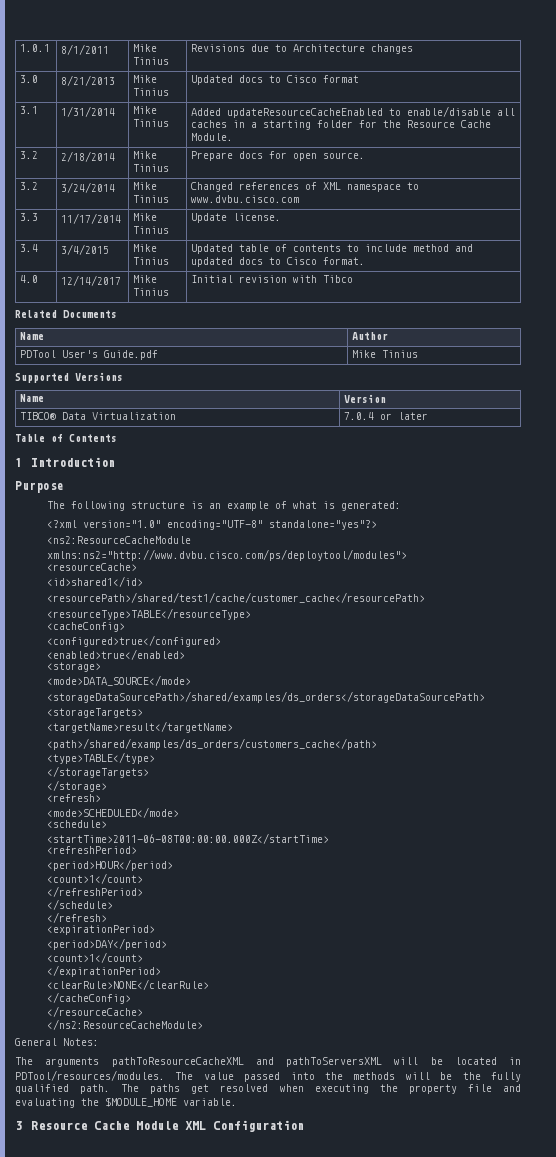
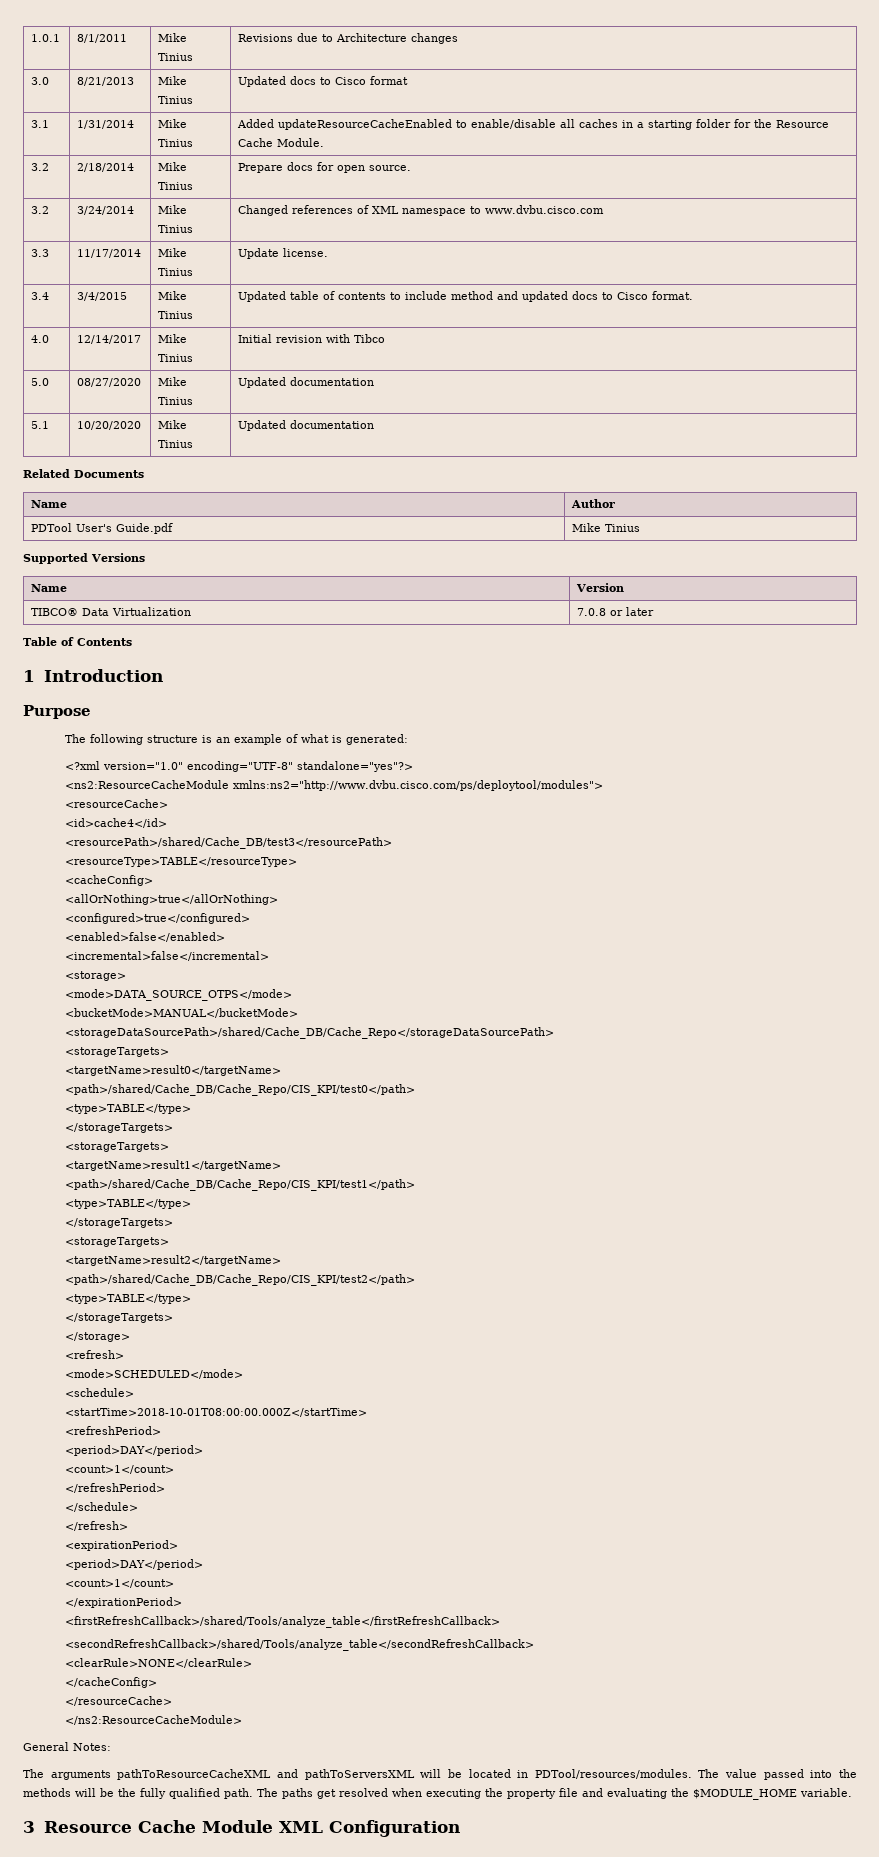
(354, 279) none -> [31,378,50,386] [77,378,142,387] [158,377,188,386] [158,397,194,405] [238,377,375,388] [31,421,50,429] [77,421,142,430] [158,420,188,429] [158,440,194,448] [238,420,375,431] // 5.0 | 08/27/2020 | Mike Tinius | Updated documentation // 5.1 | 10/20/2020 | Mike Tinius | Updated documentation
[344,412,375,420] 7.0.4 -> [577,608,607,616] 7.0.8
[47,576,144,587] [47,592,426,603] <id>shared1</id> // <resourcePath>/shared/test1/cache/customer_cache</resourcePath> -> [64,818,167,828] [64,837,392,849] <id>cache4</id> // <resourcePath>/shared/Cache_DB/test3</resourcePath>
(126, 627) none -> [64,894,278,905] // <allOrNothing>true</allOrNothing>
[47,649,186,660] <enabled>true</enabled> -> [64,932,225,942] [64,951,269,961] <enabled>false</enabled> // <incremental>false</incremental>
[47,675,192,686] [47,691,486,703] [47,708,144,718] [47,721,234,733] [47,738,378,750] <mode>DATA_SOURCE</mode> // <storageDataSourcePath>/shared/examples/ds_orders</storageDataSourcePath> // <storageTargets> // <targetName>result</targetName> // <path>/shared/examples/ds_orders/customers_cache</path> -> [64,989,292,1001] [64,1008,298,1018] [64,1027,554,1039] [64,1047,169,1057] [64,1065,281,1076] [64,1084,415,1096] [64,1104,191,1114] [64,1123,173,1133] [64,1142,169,1152] [64,1160,281,1171] [64,1179,415,1191] [64,1199,191,1209] [64,1218,173,1228] [64,1237,169,1247] [64,1255,281,1266] [64,1274,415,1286] <mode>DATA_SOURCE_OTPS</mode> // <bucketMode>MANUAL</bucketMode> // <storageDataSourcePath>/shared/Cache_DB/Cache_Repo</storageDataSourcePath> // <storageTargets> // <targetName>result0</targetName> // <path>/shared/Cache_DB/Cache_Repo/CIS_KPI/test0</path> // <type>TABLE</type> // </storageTargets> // <storageTargets> // <targetName>result1</targetName> // <path>/shared/Cache_DB/Cache_Repo/CIS_KPI/test1</path> // <type>TABLE</type> // </storageTargets> // <storageTargets> // <targetName>result2</targetName> // <path>/shared/Cache_DB/Cache_Repo/CIS_KPI/test2</path>
[47,833,330,844] <startTime>2011-06-08T00:00:00.000Z</startTime> -> [64,1408,367,1417] <startTime>2018-10-01T08:00:00.000Z</startTime>
[47,859,174,871] <period>HOUR</period> -> [64,1445,203,1456] <period>DAY</period>
(162, 971) none -> [64,1616,500,1628] [64,1639,534,1651] // <firstRefreshCallback>/shared/Tools/analyze_table</firstRefreshCallback> // <secondRefreshCallback>/shared/Tools/analyze_table</secondRefreshCallback>

